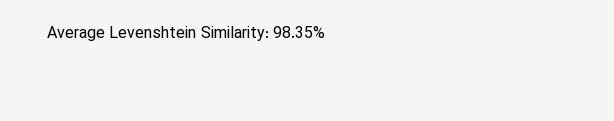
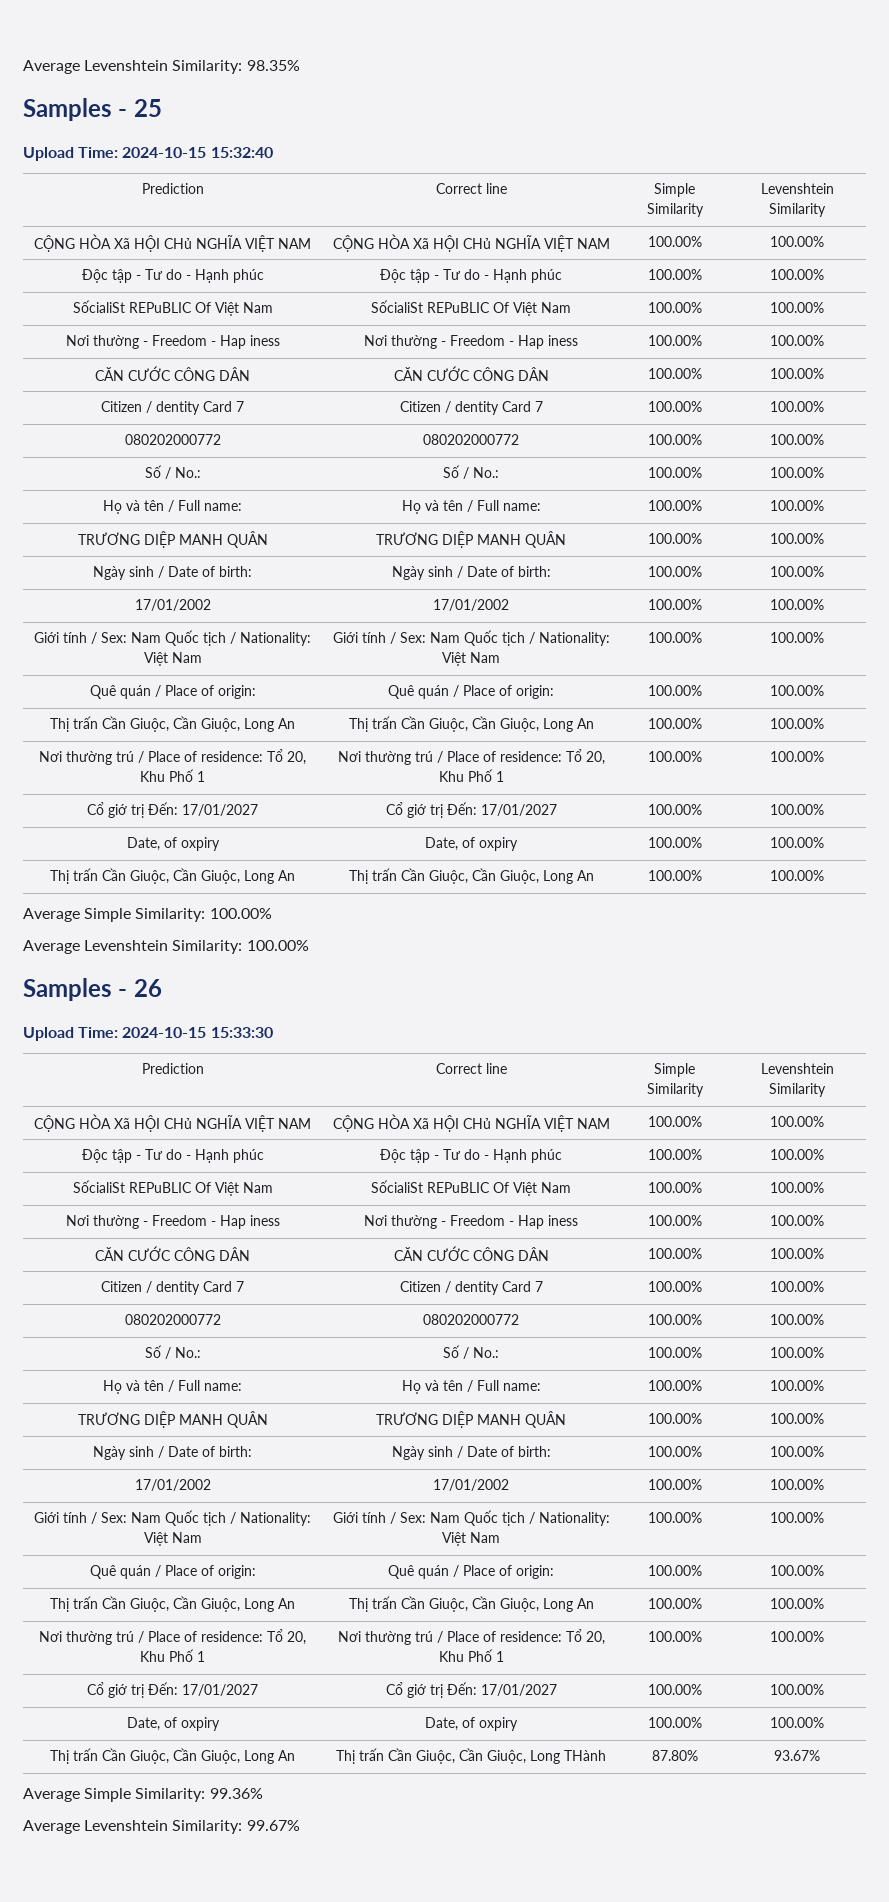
(325, 32) none -> [23,98,162,121] [23,147,273,161] [141,183,204,194] [435,183,507,194] [654,183,695,197] [646,203,704,217] [760,183,834,194] [769,203,826,217] [34,234,311,252] [332,234,610,252] [647,236,702,247] [770,236,824,247] [81,269,264,283] [380,269,562,283] [647,269,702,280] [770,269,824,280] [72,300,273,316] [371,300,571,316] [647,302,702,313] [770,302,824,313] [65,335,280,349] [364,335,578,349] [647,335,702,346] [770,335,824,346] [95,366,250,381] [393,366,549,381] [647,368,702,379] [770,368,824,379] [101,401,244,415] [399,401,543,415] [647,401,702,412] [770,401,824,412] [124,434,221,445] [423,434,519,445] [647,434,702,445] [770,434,824,445] [144,465,201,479] [443,465,500,479] [647,467,702,478] [770,467,824,478] [103,500,242,514] [401,500,541,514] [647,500,702,511] [770,500,824,511] [77,531,268,548] [376,531,566,548] [647,533,702,544] [770,533,824,544] [93,566,252,580] [391,566,551,580] [647,566,702,577] [770,566,824,577] [134,599,211,611] [433,599,510,611] [647,599,702,610] [770,599,824,610] [34,630,311,646] [143,652,202,666] [332,630,610,646] [442,652,501,666] [647,632,702,643] [770,632,824,643] [89,685,256,699] [388,685,554,699] [647,685,702,696] [770,685,824,696] [50,716,295,732] [348,716,594,732] [647,718,702,729] [770,718,824,729] [39,749,306,765] [140,769,205,782] [337,749,605,765] [438,769,504,782] [647,751,702,762] [770,751,824,762] [87,802,258,818] [385,802,557,818] [647,804,702,815] [770,804,824,815] [126,837,220,851] [425,837,518,851] [647,837,702,848] [770,837,824,848] [50,868,295,884] [348,868,594,884] [647,870,702,881] [770,870,824,881] [23,908,272,922] [23,940,309,954] [23,978,162,1001] [23,1027,273,1041] [141,1063,204,1074] [435,1063,507,1074] [654,1063,695,1077] [646,1083,704,1097] [760,1063,834,1074] [769,1083,826,1097] [34,1114,311,1132] [332,1114,610,1132] [647,1116,702,1127] [770,1116,824,1127] [81,1149,264,1163] [380,1149,562,1163] [647,1149,702,1160] [770,1149,824,1160] [72,1180,273,1196] [371,1180,571,1196] [647,1182,702,1193] [770,1182,824,1193] [65,1215,280,1229] [364,1215,578,1229] [647,1215,702,1226] [770,1215,824,1226] [95,1246,250,1261] [393,1246,549,1261] [647,1248,702,1259] [770,1248,824,1259] [101,1281,244,1295] [399,1281,543,1295] [647,1281,702,1292] [770,1281,824,1292] [124,1314,221,1325] [423,1314,519,1325] [647,1314,702,1325] [770,1314,824,1325] [144,1345,201,1359] [443,1345,500,1359] [647,1347,702,1358] [770,1347,824,1358] [103,1380,242,1394] [401,1380,541,1394] [647,1380,702,1391] [770,1380,824,1391] [77,1411,268,1428] [376,1411,566,1428] [647,1413,702,1424] [770,1413,824,1424] [93,1446,252,1460] [391,1446,551,1460] [647,1446,702,1457] [770,1446,824,1457] [134,1479,211,1491] [433,1479,510,1491] [647,1479,702,1490] [770,1479,824,1490] [34,1510,311,1526] [143,1532,202,1546] [332,1510,610,1526] [442,1532,501,1546] [647,1512,702,1523] [770,1512,824,1523] [89,1565,256,1579] [388,1565,554,1579] [647,1565,702,1576] [770,1565,824,1576] [50,1596,295,1612] [348,1596,594,1612] [647,1598,702,1609] [770,1598,824,1609] [39,1629,306,1645] [140,1649,205,1662] [337,1629,605,1645] [438,1649,504,1662] [647,1631,702,1642] [770,1631,824,1642] [87,1682,258,1698] [385,1682,557,1698] [647,1684,702,1695] [770,1684,824,1695] [126,1717,220,1731] [425,1717,518,1731] [647,1717,702,1728] [770,1717,824,1728] [50,1748,295,1764] [336,1748,606,1764] [651,1750,698,1761] [774,1750,820,1761] [23,1788,263,1802] [23,1820,300,1834] // Samples - 25 // Upload Time: 2024-10-15 15:32:40 // Prediction | Correct line | Simple Similarity | Levenshtein Similarity // CỘNG HÒA Xã HỘI CHủ NGHĨA VIỆT NAM | CỘNG HÒA Xã HỘI CHủ NGHĨA VIỆT NAM | 100.00% | 100.00% // Độc tập - Tư do - Hạnh phúc | Độc tập - Tư do - Hạnh phúc | 100.00% | 100.00% // SốcialiSt REPuBLIC Of Việt Nam | SốcialiSt REPuBLIC Of Việt Nam | 100.00% | 100.00% // Nơi thường - Freedom - Hap iness | Nơi thường - Freedom - Hap iness | 100.00% | 100.00% // CĂN CƯỚC CÔNG DÂN | CĂN CƯỚC CÔNG DÂN | 100.00% | 100.00% // Citizen / dentity Card 7 | Citizen / dentity Card 7 | 100.00% | 100.00% // 080202000772 | 080202000772 | 100.00% | 100.00% // Số / No.: | Số / No.: | 100.00% | 100.00% // Họ và tên / Full name: | Họ và tên / Full name: | 100.00% | 100.00% // TRƯƠNG DIỆP MANH QUÂN | TRƯƠNG DIỆP MANH QUÂN | 100.00% | 100.00% // Ngày sinh / Date of birth: | Ngày sinh / Date of birth: | 100.00% | 100.00% // 17/01/2002 | 17/01/2002 | 100.00% | 100.00% // Giới tính / Sex: Nam Quốc tịch / Nationality: Việt Nam | Giới tính / Sex: Nam Quốc tịch / Nationality: Việt Nam | 100.00% | 100.00% // Quê quán / Place of origin: | Quê quán / Place of origin: | 100.00% | 100.00% // Thị trấn Cần Giuộc, Cần Giuộc, Long An | Thị trấn Cần Giuộc, Cần Giuộc, Long An | 100.00% | 100.00% // Nơi thường trú / Place of residence: Tổ 20, Khu Phố 1 | Nơi thường trú / Place of residence: Tổ 20, Khu Phố 1 | 100.00% | 100.00% // Cổ giớ trị Đến: 17/01/2027 | Cổ giớ trị Đến: 17/01/2027 | 100.00% | 100.00% // Date, of oxpiry | Date, of oxpiry | 100.00% | 100.00% // Thị trấn Cần Giuộc, Cần Giuộc, Long An | Thị trấn Cần Giuộc, Cần Giuộc, Long An | 100.00% | 100.00% // Average Simple Similarity: 100.00% // Average Levenshtein Similarity: 100.00% // Samples - 26 // Upload Time: 2024-10-15 15:33:30 // Prediction | Correct line | Simple Similarity | Levenshtein Similarity // CỘNG HÒA Xã HỘI CHủ NGHĨA VIỆT NAM | CỘNG HÒA Xã HỘI CHủ NGHĨA VIỆT NAM | 100.00% | 100.00% // Độc tập - Tư do - Hạnh phúc | Độc tập - Tư do - Hạnh phúc | 100.00% | 100.00% // SốcialiSt REPuBLIC Of Việt Nam | SốcialiSt REPuBLIC Of Việt Nam | 100.00% | 100.00% // Nơi thường - Freedom - Hap iness | Nơi thường - Freedom - Hap iness | 100.00% | 100.00% // CĂN CƯỚC CÔNG DÂN | CĂN CƯỚC CÔNG DÂN | 100.00% | 100.00% // Citizen / dentity Card 7 | Citizen / dentity Card 7 | 100.00% | 100.00% // 080202000772 | 080202000772 | 100.00% | 100.00% // Số / No.: | Số / No.: | 100.00% | 100.00% // Họ và tên / Full name: | Họ và tên / Full name: | 100.00% | 100.00% // TRƯƠNG DIỆP MANH QUÂN | TRƯƠNG DIỆP MANH QUÂN | 100.00% | 100.00% // Ngày sinh / Date of birth: | Ngày sinh / Date of birth: | 100.00% | 100.00% // 17/01/2002 | 17/01/2002 | 100.00% | 100.00% // Giới tính / Sex: Nam Quốc tịch / Nationality: Việt Nam | Giới tính / Sex: Nam Quốc tịch / Nationality: Việt Nam | 100.00% | 100.00% // Quê quán / Place of origin: | Quê quán / Place of origin: | 100.00% | 100.00% // Thị trấn Cần Giuộc, Cần Giuộc, Long An | Thị trấn Cần Giuộc, Cần Giuộc, Long An | 100.00% | 100.00% // Nơi thường trú / Place of residence: Tổ 20, Khu Phố 1 | Nơi thường trú / Place of residence: Tổ 20, Khu Phố 1 | 100.00% | 100.00% // Cổ giớ trị Đến: 17/01/2027 | Cổ giớ trị Đến: 17/01/2027 | 100.00% | 100.00% // Date, of oxpiry | Date, of oxpiry | 100.00% | 100.00% // Thị trấn Cần Giuộc, Cần Giuộc, Long An | Thị trấn Cần Giuộc, Cần Giuộc, Long THành | 87.80% | 93.67% // Average Simple Similarity: 99.36% // Average Levenshtein Similarity: 99.67%

